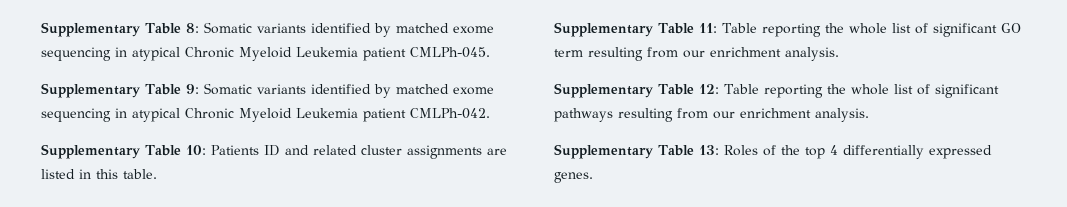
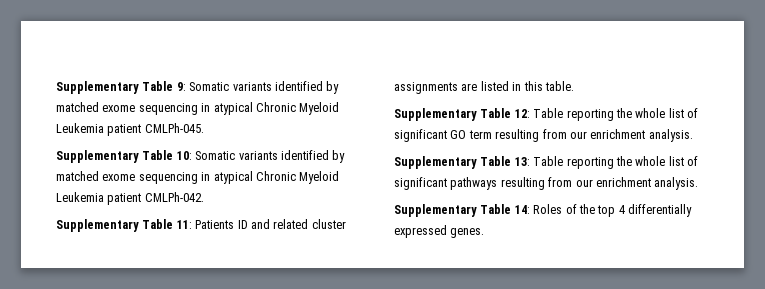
[41,22,199,37] Supplementary Table 8: -> [56,81,186,94] Supplementary Table 9:
[185,84,199,94] 9: -> [176,151,192,160] 10:
[185,145,206,155] 10: -> [176,220,192,229] 11:
[698,23,717,33] 11: -> [514,109,530,118] 12:
[698,84,719,94] 12: -> [514,157,530,166] 13:
[698,145,719,155] 13: -> [514,205,530,214] 14:

